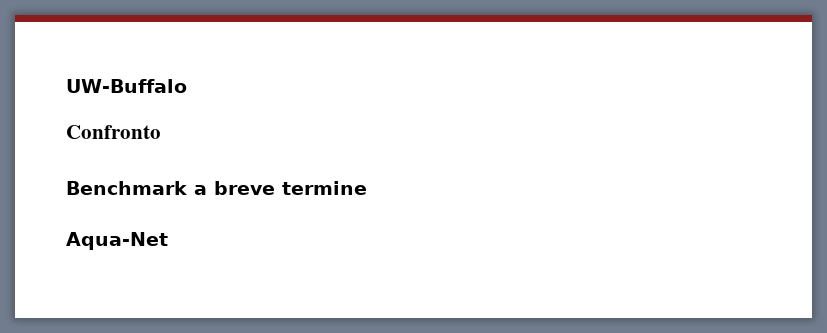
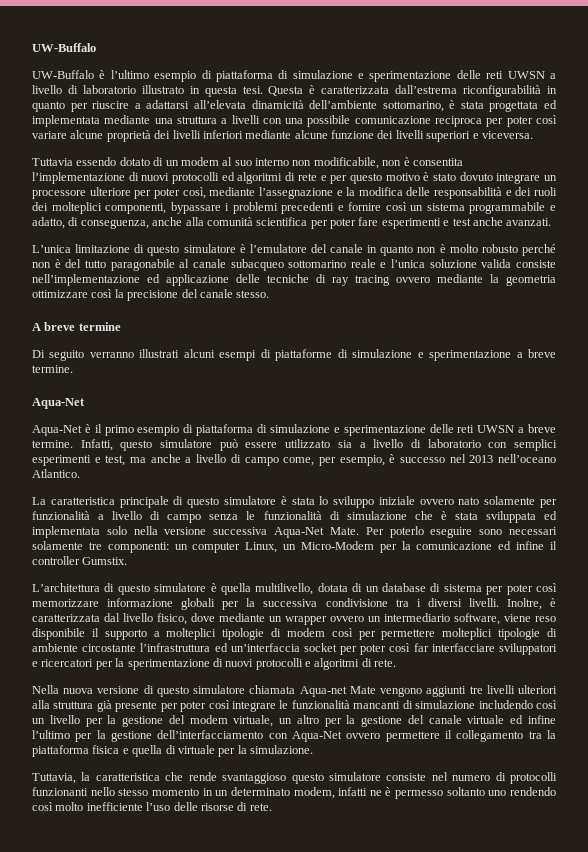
[66,125,161,139] [66,181,367,195] [66,232,168,250] Confronto // Benchmark a breve termine // Aqua-Net -> [32,70,556,82] [32,85,557,97] [32,100,557,112] [32,115,558,127] [32,130,533,142] [32,157,463,169] [32,172,557,184] [32,187,558,199] [32,202,557,214] [32,217,552,229] [32,244,556,256] [32,259,557,271] [32,274,556,286] [32,289,270,301] [32,322,121,331] [32,349,556,361] [32,365,73,373] [32,398,85,409] [32,424,556,436] [32,439,557,451] [32,454,556,466] [32,469,80,478] [32,496,557,508] [32,511,557,523] [32,526,557,538] [32,541,557,553] [32,556,128,565] [32,583,557,595] [32,598,556,610] [32,613,556,625] [32,628,558,640] [32,643,557,655] [32,658,397,670] [32,685,557,697] [32,700,557,712] [32,715,556,727] [32,730,556,742] [32,745,313,757] [32,772,558,784] [32,787,557,799] [32,802,272,811] UW-Buffalo è l’ultimo esempio di piattaforma di simulazione e sperimentazione delle reti UWSN a livello di laboratorio illustrato in questa tesi. Questa è caratterizzata dall’estrema riconfigurabilità in quanto per riuscire a adattarsi all’elevata dinamicità dell’ambiente sottomarino, è stata progettata ed implementata mediante una struttura a livelli con una possibile comunicazione reciproca per poter così variare alcune proprietà dei livelli inferiori mediante alcune funzione dei livelli superiori e viceversa. // Tuttavia essendo dotato di un modem al suo interno non modificabile, non è consentita l’implementazione di nuovi protocolli ed algoritmi di rete e per questo motivo è stato dovuto integrare un processore ulteriore per poter così, mediante l’assegnazione e la modifica delle responsabilità e dei ruoli dei molteplici componenti, bypassare i problemi precedenti e fornire così un sistema programmabile e adatto, di conseguenza, anche alla comunità scientifica per poter fare esperimenti e test anche avanzati. // L’unica limitazione di questo simulatore è l’emulatore del canale in quanto non è molto robusto perché non è del tutto paragonabile al canale subacqueo sottomarino reale e l’unica soluzione valida consiste nell’implementazione ed applicazione delle tecniche di ray tracing ovvero mediante la geometria ottimizzare così la precisione del canale stesso. // A breve termine // Di seguito verranno illustrati alcuni esempi di piattaforme di simulazione e sperimentazione a breve termine. // Aqua-Net // Aqua-Net è il primo esempio di piattaforma di simulazione e sperimentazione delle reti UWSN a breve termine. Infatti, questo simulatore può essere utilizzato sia a livello di laboratorio con semplici esperimenti e test, ma anche a livello di campo come, per esempio, è successo nel 2013 nell’oceano Atlantico. // La caratteristica principale di questo simulatore è stata lo sviluppo iniziale ovvero nato solamente per funzionalità a livello di campo senza le funzionalità di simulazione che è stata sviluppata ed implementata solo nella versione successiva Aqua-Net Mate. Per poterlo eseguire sono necessari solamente tre componenti: un computer Linux, un Micro-Modem per la comunicazione ed infine il controller Gumstix. // L’architettura di questo simulatore è quella multilivello, dotata di un database di sistema per poter così memorizzare informazione globali per la successiva condivisione tra i diversi livelli. Inoltre, è caratterizzata dal livello fisico, dove mediante un wrapper ovvero un intermediario software, viene reso disponibile il supporto a molteplici tipologie di modem così per permettere molteplici tipologie di ambiente circostante l’infrastruttura ed un’interfaccia socket per poter così far interfacciare sviluppatori e ricercatori per la sperimentazione di nuovi protocolli e algoritmi di rete. // Nella nuova versione di questo simulatore chiamata Aqua-net Mate vengono aggiunti tre livelli ulteriori alla struttura già presente per poter così integrare le funzionalità mancanti di simulazione includendo così un livello per la gestione del modem virtuale, un altro per la gestione del canale virtuale ed infine l’ultimo per la gestione dell’interfacciamento con Aqua-Net ovvero permettere il collegamento tra la piattaforma fisica e quella di virtuale per la simulazione. // Tuttavia, la caratteristica che rende svantaggioso questo simulatore consiste nel numero di protocolli funzionanti nello stesso momento in un determinato modem, infatti ne è permesso soltanto uno rendendo così molto inefficiente l’uso delle risorse di rete.

